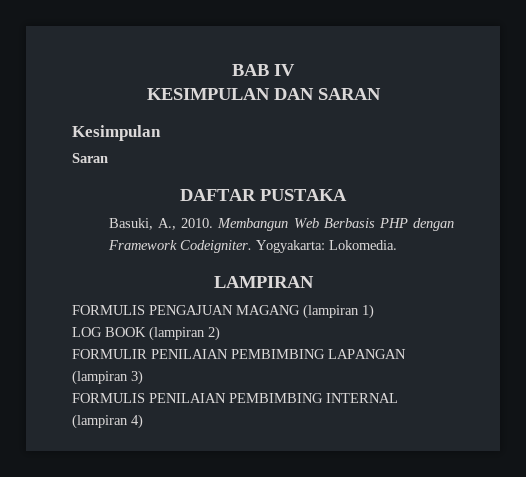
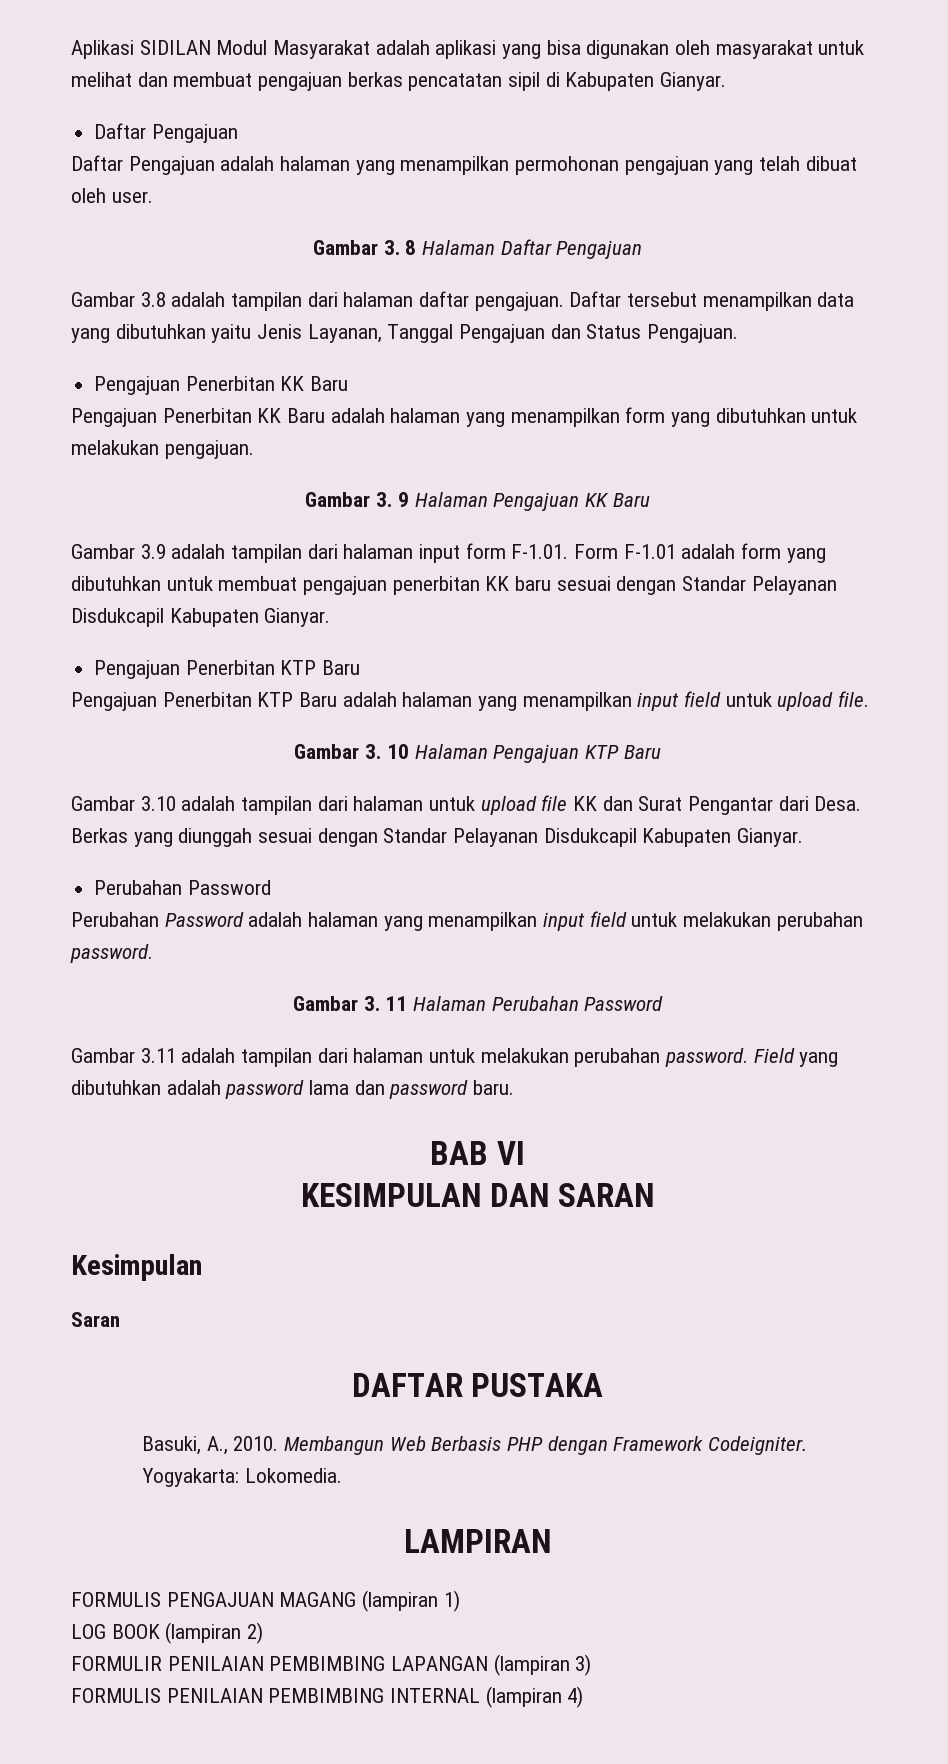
[232,64,295,76] BAB IV -> [71,40,865,59] [71,72,727,91] [94,123,238,143] [71,155,857,175] [71,188,153,203] [312,239,643,259] [71,291,855,311] [71,324,739,343] [94,376,349,395] [71,407,858,427] [71,440,254,459] [305,492,650,511] [71,543,826,563] [71,576,837,595] [71,608,331,627] [94,660,361,679] [71,691,870,711] [294,744,661,763] [71,795,862,815] [71,828,804,847] [94,880,271,895] [71,911,863,931] [70,944,153,963] [292,996,664,1011] [71,1048,839,1067] [71,1080,515,1099] [430,1141,525,1165] Aplikasi SIDILAN Modul Masyarakat adalah aplikasi yang bisa digunakan oleh masyarakat untuk melihat dan membuat pengajuan berkas pencatatan sipil di Kabupaten Gianyar. // Daftar Pengajuan // Daftar Pengajuan adalah halaman yang menampilkan permohonan pengajuan yang telah dibuat oleh user. // Gambar 3. 8 Halaman Daftar Pengajuan // Gambar 3.8 adalah tampilan dari halaman daftar pengajuan. Daftar tersebut menampilkan data yang dibutuhkan yaitu Jenis Layanan, Tanggal Pengajuan dan Status Pengajuan. // Pengajuan Penerbitan KK Baru // Pengajuan Penerbitan KK Baru adalah halaman yang menampilkan form yang dibutuhkan untuk melakukan pengajuan. // Gambar 3. 9 Halaman Pengajuan KK Baru // Gambar 3.9 adalah tampilan dari halaman input form F-1.01. Form F-1.01 adalah form yang dibutuhkan untuk membuat pengajuan penerbitan KK baru sesuai dengan Standar Pelayanan Disdukcapil Kabupaten Gianyar. // Pengajuan Penerbitan KTP Baru // Pengajuan Penerbitan KTP Baru adalah halaman yang menampilkan input field untuk upload file. // Gambar 3. 10 Halaman Pengajuan KTP Baru // Gambar 3.10 adalah tampilan dari halaman untuk upload file KK dan Surat Pengantar dari Desa. Berkas yang diunggah sesuai dengan Standar Pelayanan Disdukcapil Kabupaten Gianyar. // Perubahan Password // Perubahan Password adalah halaman yang menampilkan input field untuk melakukan perubahan password. // Gambar 3. 11 Halaman Perubahan Password // Gambar 3.11 adalah tampilan dari halaman untuk melakukan perubahan password. Field yang dibutuhkan adalah password lama dan password baru. // BAB VI

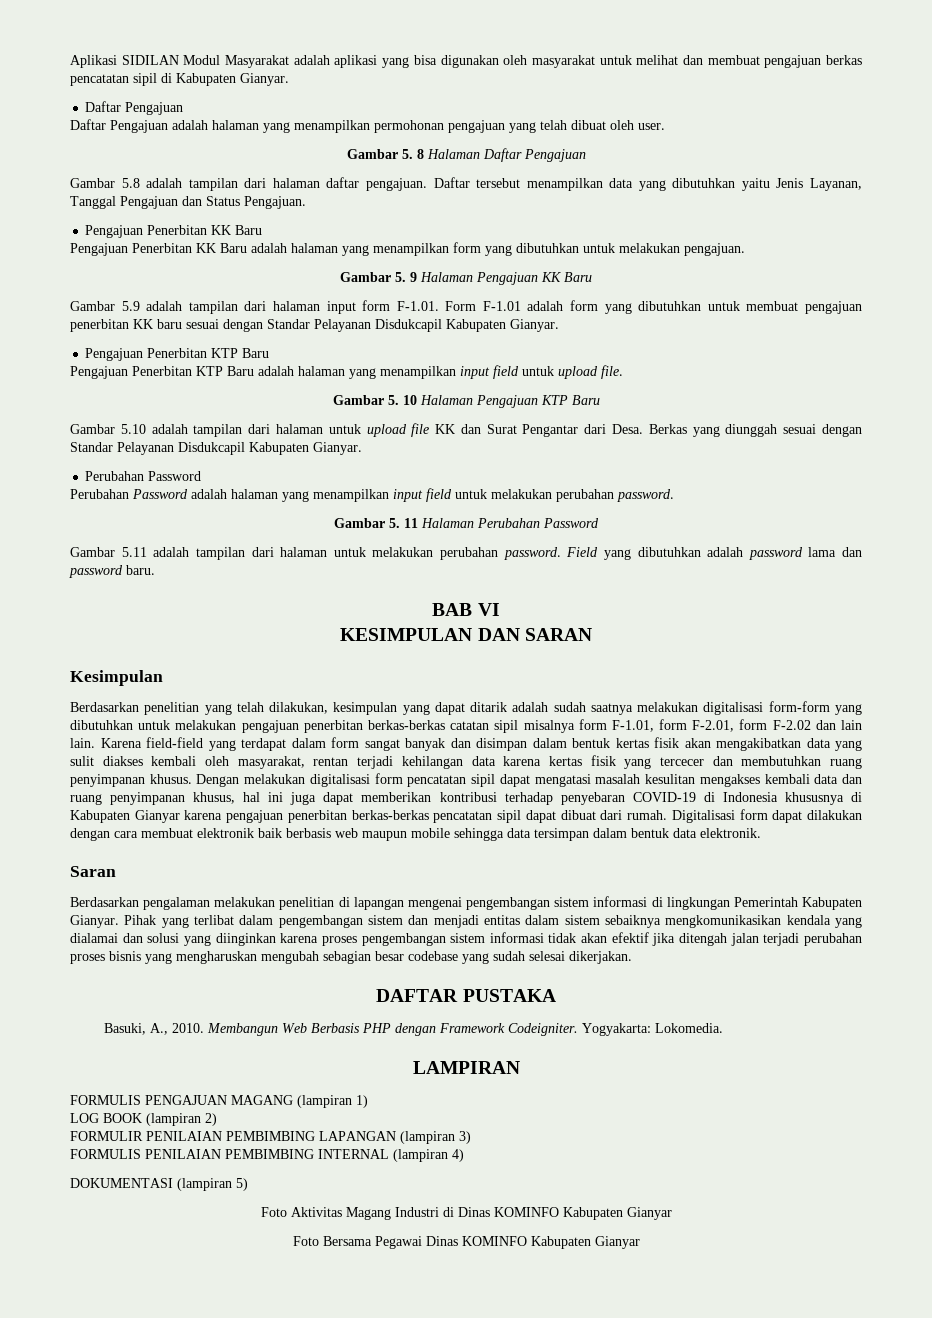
[383,240,400,255] 3. -> [401,149,413,159] 5.
[140,292,166,307] 3.8 -> [121,178,140,188] 5.8
[376,492,393,507] 3. -> [395,272,406,282] 5.
[140,544,166,559] 3.9 -> [121,301,140,311] 5.9
[365,744,382,759] 3. -> [387,395,399,405] 5.
[140,796,176,811] 3.10 -> [120,424,146,434] 5.10
[363,996,380,1011] 3. -> [389,518,400,528] 5.
[140,1048,176,1063] 3.11 -> [121,547,147,557] 5.11
[71,1312,120,1327] Saran -> [70,701,862,715] [70,719,862,733] [70,737,862,751] [70,755,862,769] [70,773,863,787] [70,792,863,805] [70,809,863,823] [70,828,761,841] [70,866,116,877] [70,896,862,910] [70,915,862,928] [70,932,862,946] [70,951,632,964] Berdasarkan penelitian yang telah dilakukan, kesimpulan yang dapat ditarik adalah sudah saatnya melakukan digitalisasi form-form yang dibutuhkan untuk melakukan pengajuan penerbitan berkas-berkas catatan sipil misalnya form F-1.01, form F-2.01, form F-2.02 dan lain lain. Karena field-field yang terdapat dalam form sangat banyak dan disimpan dalam bentuk kertas fisik akan mengakibatkan data yang sulit diakses kembali oleh masyarakat, rentan terjadi kehilangan data karena kertas fisik yang tercecer dan membutuhkan ruang penyimpanan khusus. Dengan melakukan digitalisasi form pencatatan sipil dapat mengatasi masalah kesulitan mengakses kembali data dan ruang penyimpanan khusus, hal ini juga dapat memberikan kontribusi terhadap penyebaran COVID-19 di Indonesia khususnya di Kabupaten Gianyar karena pengajuan penerbitan berkas-berkas pencatatan sipil dapat dibuat dari rumah. Digitalisasi form dapat dilakukan dengan cara membuat elektronik baik berbasis web maupun mobile sehingga data tersimpan dalam bentuk data elektronik. // Saran // Berdasarkan pengalaman melakukan penelitian di lapangan mengenai pengembangan sistem informasi di lingkungan Pemerintah Kabupaten Gianyar. Pihak yang terlibat dalam pengembangan sistem dan menjadi entitas dalam sistem sebaiknya mengkomunikasikan kendala yang dialamai dan solusi yang diinginkan karena proses pengembangan sistem informasi tidak akan efektif jika ditengah jalan terjadi perubahan proses bisnis yang mengharuskan mengubah sebagian besar codebase yang sudah selesai dikerjakan.
(584, 1697) none -> [70,1178,248,1191] [260,1207,672,1220] [292,1236,640,1249] // DOKUMENTASI (lampiran 5) // Foto Aktivitas Magang Industri di Dinas KOMINFO Kabupaten Gianyar // Foto Bersama Pegawai Dinas KOMINFO Kabupaten Gianyar

